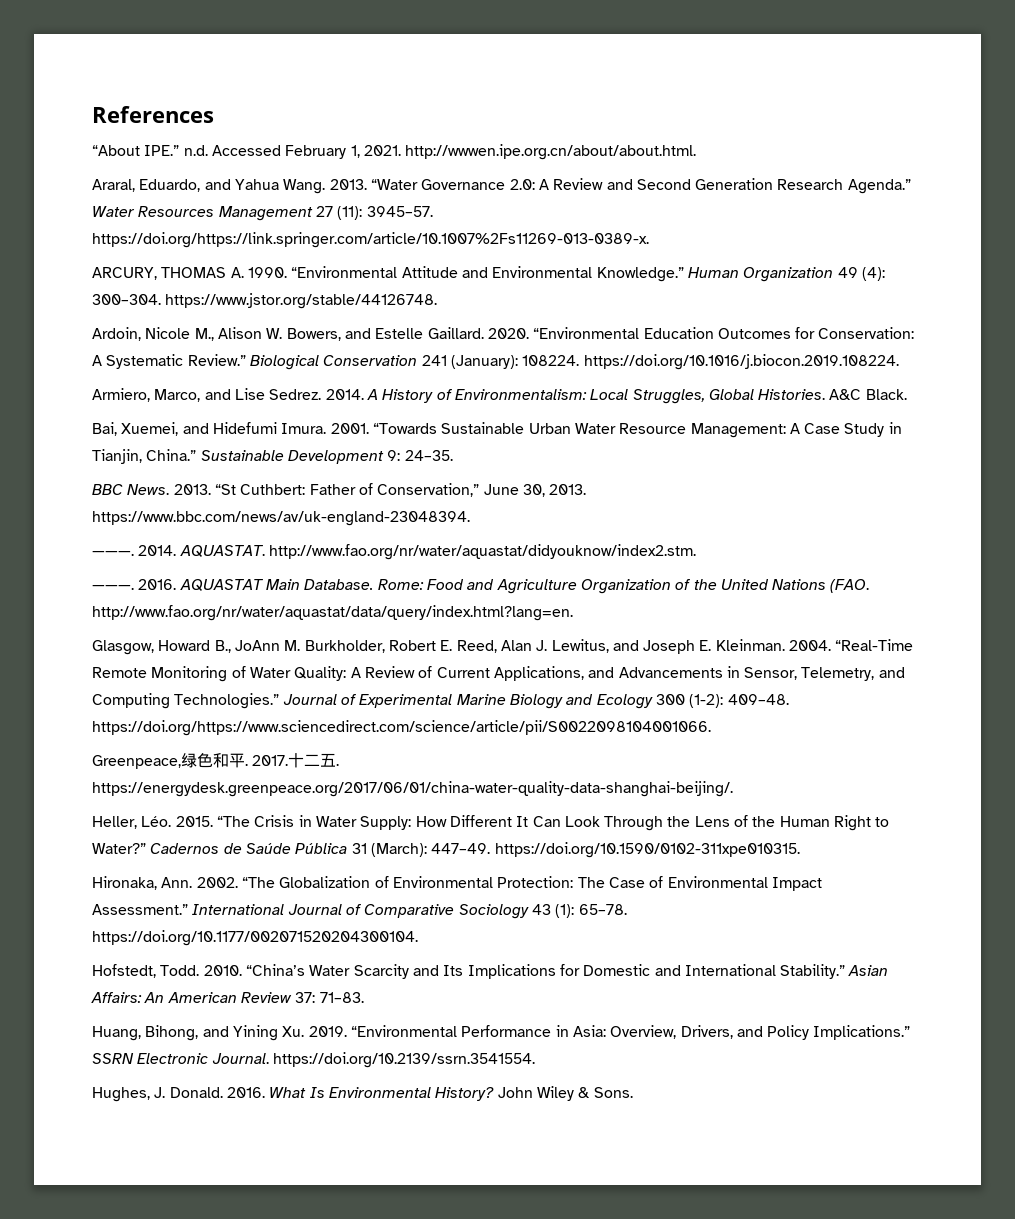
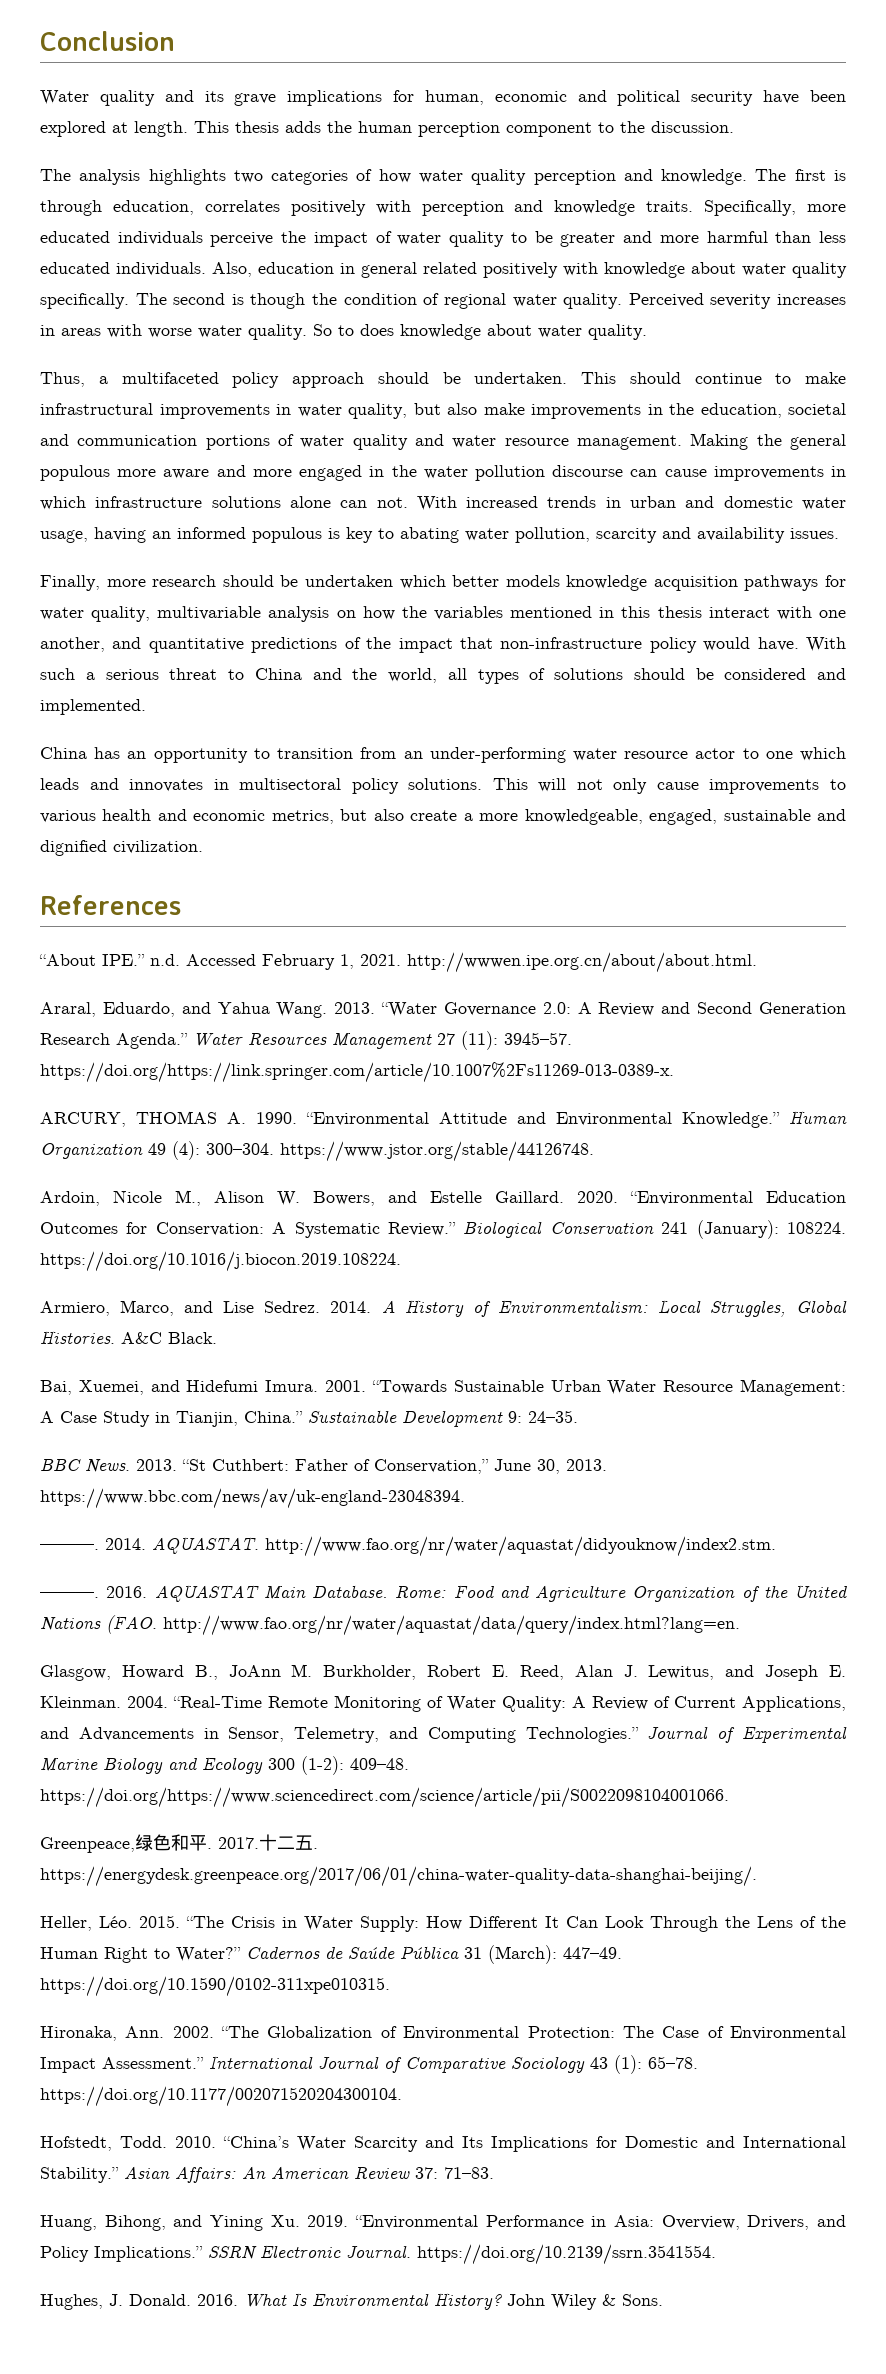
(92, 114) none -> [40,31,175,51] [40,90,846,106] [40,121,734,137] [40,169,847,185] [40,200,846,216] [40,231,847,247] [40,262,847,278] [40,293,847,309] [40,324,647,340] [40,372,846,388] [40,403,846,419] [40,433,847,450] [40,465,846,481] [40,496,846,511] [40,527,839,543] [40,575,847,591] [40,606,846,622] [40,637,846,653] [40,668,846,684] [40,699,146,715] [40,747,846,763] [40,778,847,794] [40,809,846,825] [40,840,203,856] Conclusion // Water quality and its grave implications for human, economic and political security have been explored at length. This thesis adds the human perception component to the discussion. // The analysis highlights two categories of how water quality perception and knowledge. The first is through education, correlates positively with perception and knowledge traits. Specifically, more educated individuals perceive the impact of water quality to be greater and more harmful than less educated individuals. Also, education in general related positively with knowledge about water quality specifically. The second is though the condition of regional water quality. Perceived severity increases in areas with worse water quality. So to does knowledge about water quality. // Thus, a multifaceted policy approach should be undertaken. This should continue to make infrastructural improvements in water quality, but also make improvements in the education, societal and communication portions of water quality and water resource management. Making the general populous more aware and more engaged in the water pollution discourse can cause improvements in which infrastructure solutions alone can not. With increased trends in urban and domestic water usage, having an informed populous is key to abating water pollution, scarcity and availability issues. // Finally, more research should be undertaken which better models knowledge acquisition pathways for water quality, multivariable analysis on how the variables mentioned in this thesis interact with one another, and quantitative predictions of the impact that non-infrastructure policy would have. With such a serious threat to China and the world, all types of solutions should be considered and implemented. // China has an opportunity to transition from an under-performing water resource actor to one which leads and innovates in multisectoral policy solutions. This will not only cause improvements to various health and economic metrics, but also create a more knowledgeable, engaged, sustainable and dignified civilization. //

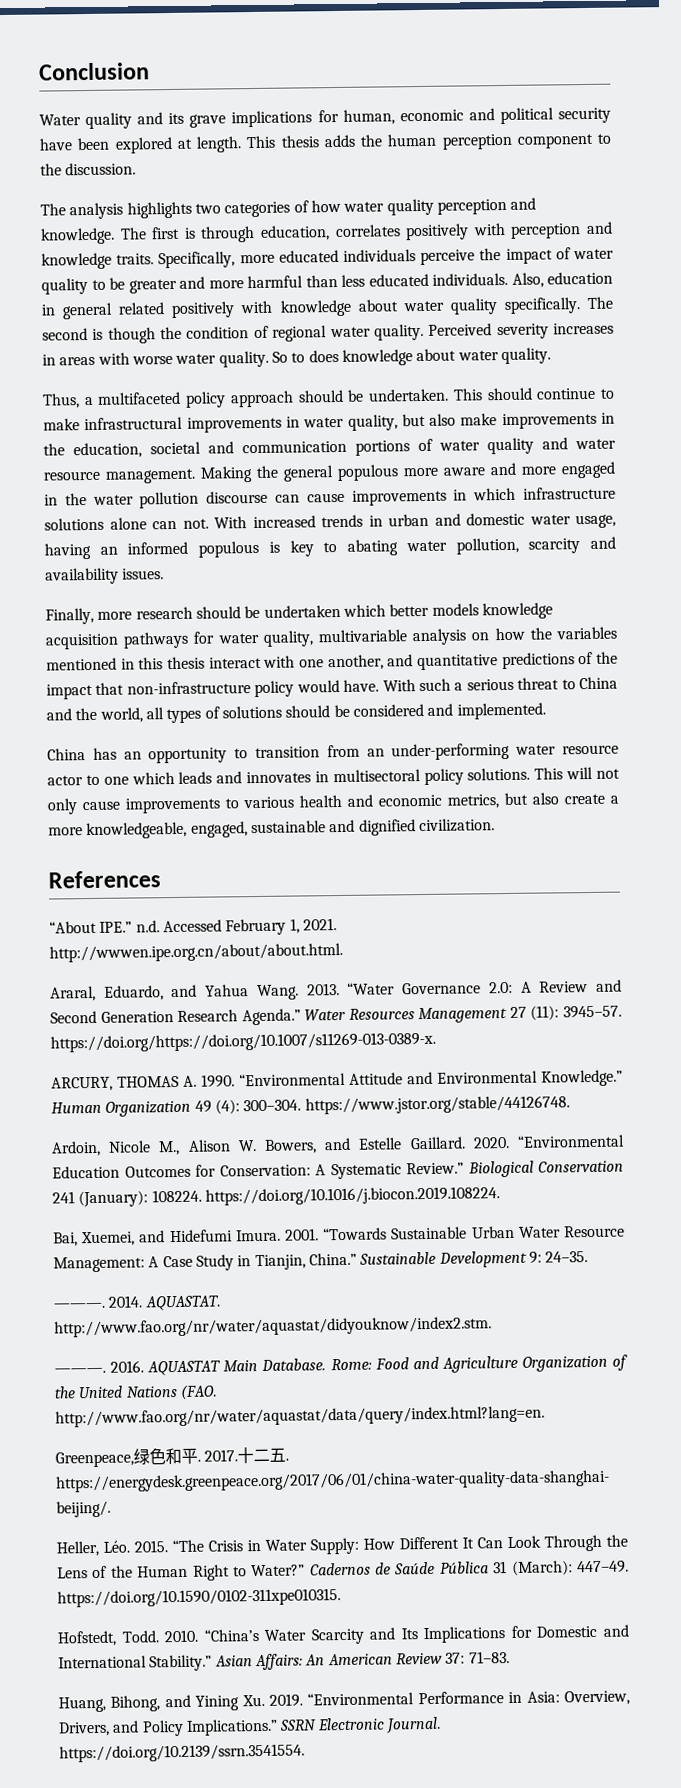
[40,1062,674,1083] https://doi.org/https://link.springer.com/article/10.1007%2Fs11269-013-0389-x. -> [50,1031,436,1053] https://doi.org/https://doi.org/10.1007/s11269-013-0389-x.
[40,1300,848,1317] [40,1331,217,1344] // Armiero, Marco, and Lise Sedrez. 2014. A History of Environmentalism: Local Struggles, Global Histories. A&C Black. -> (500, 1196) none
[40,1459,607,1474] [40,1488,465,1509] // BBC News. 2013. “St Cuthbert: Father of Conservation,” June 30, 2013. https://www.bbc.com/news/av/uk-england-23048394. -> (589, 1257) none
[40,1664,847,1681] [40,1695,846,1712] [40,1726,847,1743] [40,1756,409,1775] [40,1787,729,1808] // Glasgow, Howard B., JoAnn M. Burkholder, Robert E. Reed, Alan J. Lewitus, and Joseph E. Kleinman. 2004. “Real-Time Remote Monitoring of Water Quality: A Review of Current Applications, and Advancements in Sensor, Telemetry, and Computing Technologies.” Journal of Experimental Marine Biology and Ecology 300 (1-2): 409–48. https://doi.org/https://www.sciencedirect.com/science/article/pii/S0022098104001066. -> (545, 1416) none
[40,2026,847,2041] [40,2055,698,2074] [40,2086,402,2107] // Hironaka, Ann. 2002. “The Globalization of Environmental Protection: The Case of Environmental Impact Assessment.” International Journal of Comparative Sociology 43 (1): 65–78. https://doi.org/10.1177/002071520204300104. -> (341, 1598) none
[40,2293,663,2310] // Hughes, J. Donald. 2016. What Is Environmental History? John Wiley & Sons. -> (305, 1753) none

